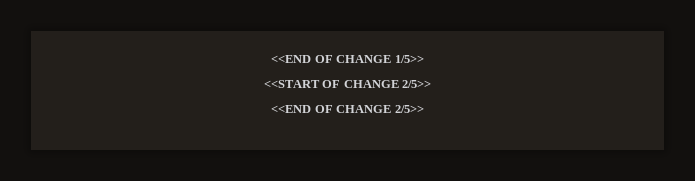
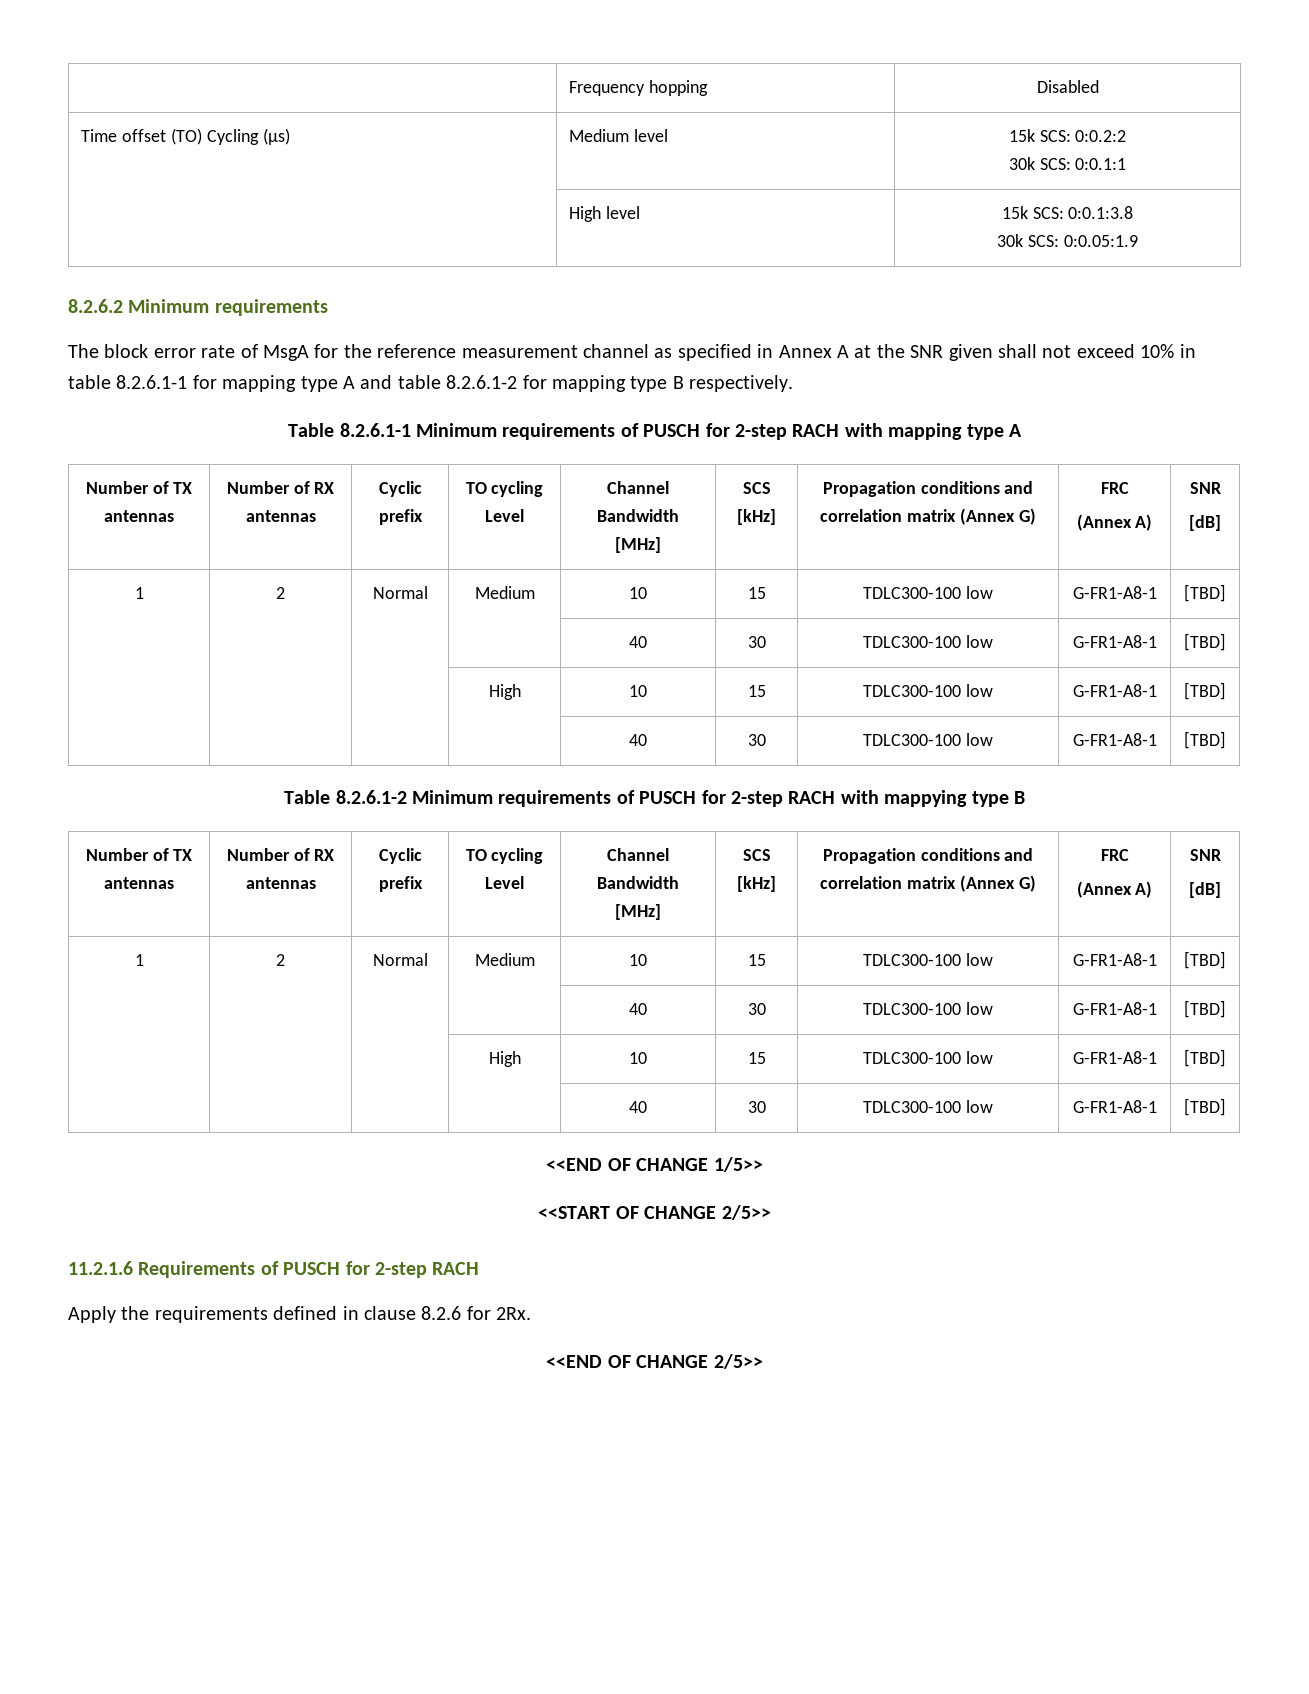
(271, 59) none -> [569,80,709,96] [1036,80,1099,93] [81,128,290,145] [569,129,669,142] [1008,129,1127,142] [1008,157,1127,170] [569,206,641,222] [1001,206,1134,219] [997,234,1138,247] [68,299,328,316] [68,344,1196,361] [68,375,794,392] [288,423,1022,440] [85,481,193,494] [104,510,174,522] [226,481,335,494] [245,510,316,522] [378,481,422,497] [378,509,423,525] [465,481,544,497] [485,509,524,522] [607,481,669,494] [597,509,679,522] [615,537,661,553] [742,482,771,494] [737,509,776,525] [822,481,1034,497] [820,508,1036,525] [1100,482,1129,494] [1076,514,1153,531] [1189,482,1221,494] [1189,515,1221,531] [134,587,144,599] [276,587,285,599] [372,586,428,599] [474,586,535,599] [629,587,647,599] [747,587,766,599] [863,586,993,599] [1072,586,1157,599] [1184,584,1226,602] [629,636,647,648] [747,636,766,648] [863,635,993,648] [1072,635,1157,648] [1184,633,1226,651] [488,684,521,700] [629,685,647,697] [747,685,766,697] [863,684,993,697] [1072,684,1157,697] [1184,682,1226,700] [629,734,647,746] [747,734,766,746] [863,733,993,746] [1072,733,1157,746] [1184,731,1226,749] [284,790,1025,807] [85,848,193,861] [104,877,174,889] [226,848,335,861] [245,877,316,889] [378,848,422,864] [378,876,423,892] [465,848,544,864] [485,876,524,889] [607,848,669,861] [597,876,679,889] [615,904,661,920] [742,849,771,861] [737,876,776,892] [822,848,1034,864] [820,875,1036,892] [1100,849,1129,861] [1076,881,1153,898] [1189,849,1221,861] [1189,882,1221,898] [134,954,144,966] [276,954,285,966] [372,953,428,966] [474,953,535,966] [629,954,647,966] [747,954,766,966] [863,953,993,966] [1072,953,1157,966] [1184,951,1226,969] [629,1003,647,1015] [747,1003,766,1015] [863,1002,993,1015] [1072,1002,1157,1015] [1184,1000,1226,1018] [488,1051,521,1067] [629,1052,647,1064] [747,1052,766,1064] [863,1051,993,1064] [1072,1051,1157,1064] [1184,1049,1226,1067] [629,1101,647,1113] [747,1101,766,1113] [863,1100,993,1113] [1072,1100,1157,1113] [1184,1098,1226,1116] | Frequency hopping | Disabled // Time offset (TO) Cycling (µs) | Medium level | 15k SCS: 0:0.2:2 // 30k SCS: 0:0.1:1 // | High level | 15k SCS: 0:0.1:3.8 // 30k SCS: 0:0.05:1.9 // 8.2.6.2 Minimum requirements // The block error rate of MsgA for the reference measurement channel as specified in Annex A at the SNR given shall not exceed 10% in table 8.2.6.1-1 for mapping type A and table 8.2.6.1-2 for mapping type B respectively. // Table 8.2.6.1-1 Minimum requirements of PUSCH for 2-step RACH with mapping type A // Number of TX antennas | Number of RX antennas | Cyclic prefix | TO cycling Level | Channel Bandwidth [MHz] | SCS [kHz] | Propagation conditions and correlation matrix (Annex G) | FRC // (Annex A) | SNR // [dB] // 1 | 2 | Normal | Medium | 10 | 15 | TDLC300-100 low | G-FR1-A8-1 | [TBD] // | | | | 40 | 30 | TDLC300-100 low | G-FR1-A8-1 | [TBD] // | | | High | 10 | 15 | TDLC300-100 low | G-FR1-A8-1 | [TBD] // | | | | 40 | 30 | TDLC300-100 low | G-FR1-A8-1 | [TBD] // Table 8.2.6.1-2 Minimum requirements of PUSCH for 2-step RACH with mappying type B // Number of TX antennas | Number of RX antennas | Cyclic prefix | TO cycling Level | Channel Bandwidth [MHz] | SCS [kHz] | Propagation conditions and correlation matrix (Annex G) | FRC // (Annex A) | SNR // [dB] // 1 | 2 | Normal | Medium | 10 | 15 | TDLC300-100 low | G-FR1-A8-1 | [TBD] // | | | | 40 | 30 | TDLC300-100 low | G-FR1-A8-1 | [TBD] // | | | High | 10 | 15 | TDLC300-100 low | G-FR1-A8-1 | [TBD] // | | | | 40 | 30 | TDLC300-100 low | G-FR1-A8-1 | [TBD] //
(432, 84) none -> [68,1261,480,1278] [68,1306,532,1323] // 11.2.1.6 Requirements of PUSCH for 2-step RACH // Apply the requirements defined in clause 8.2.6 for 2Rx.

